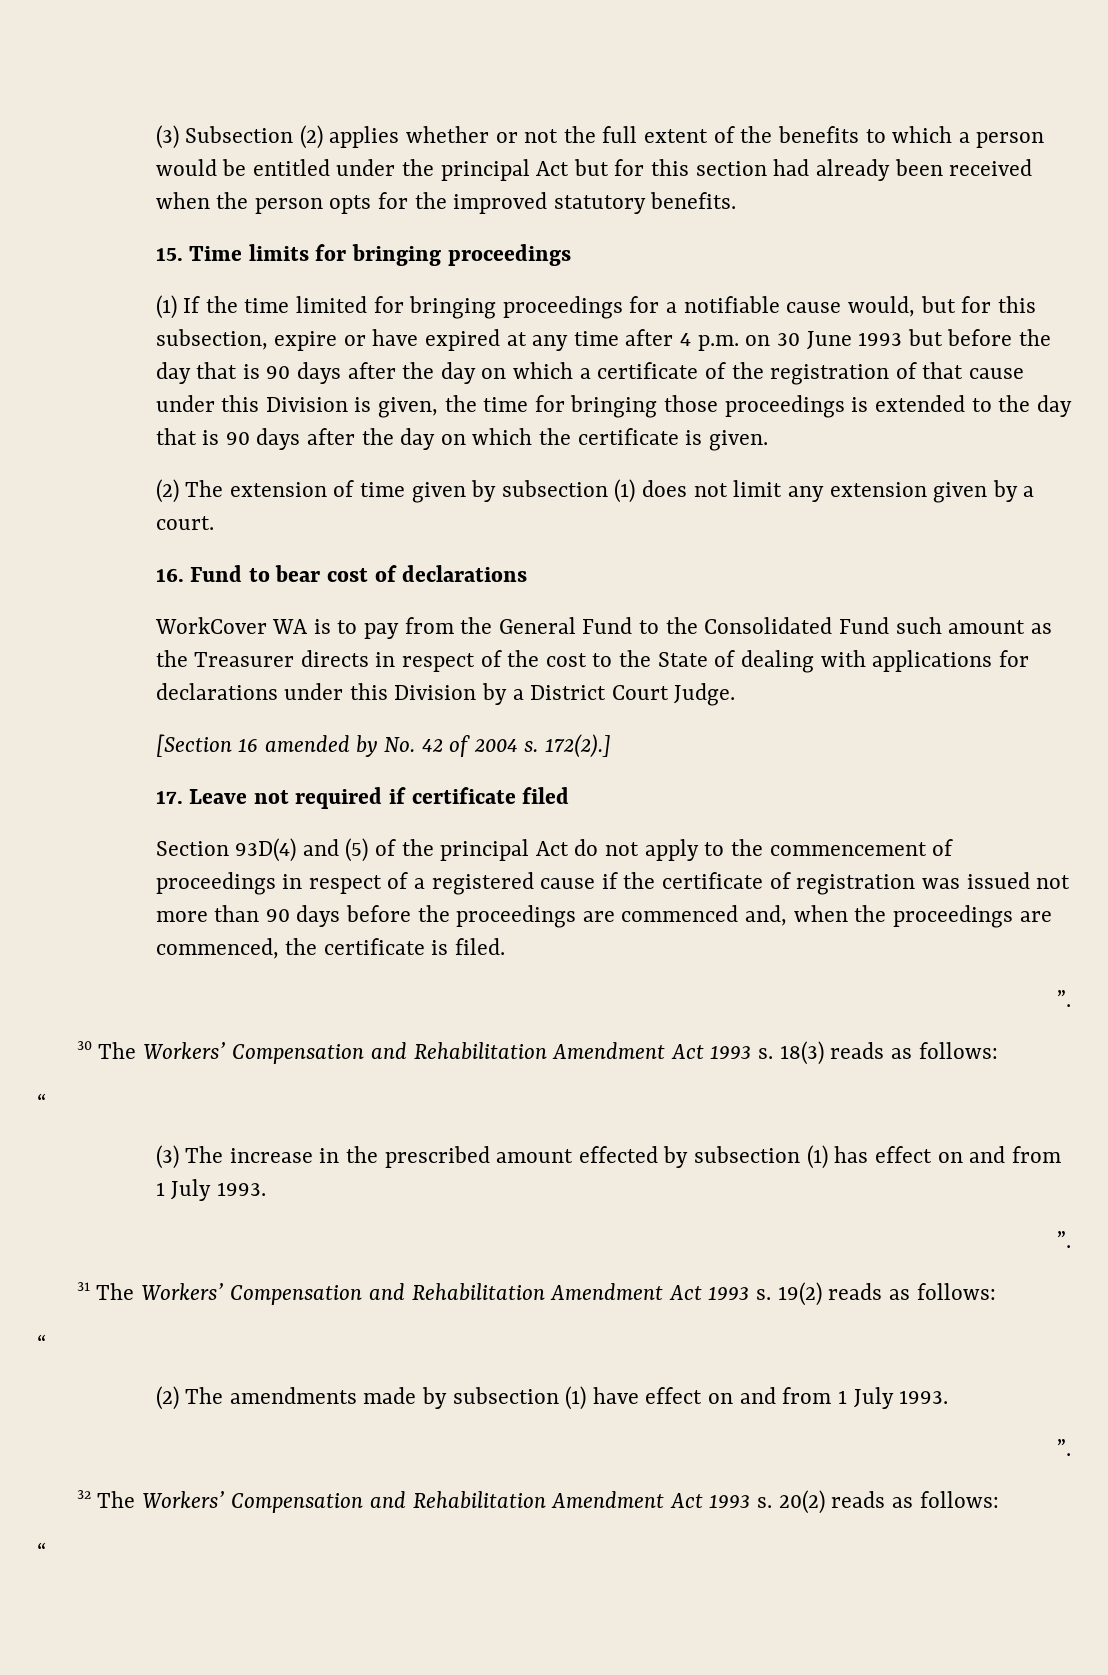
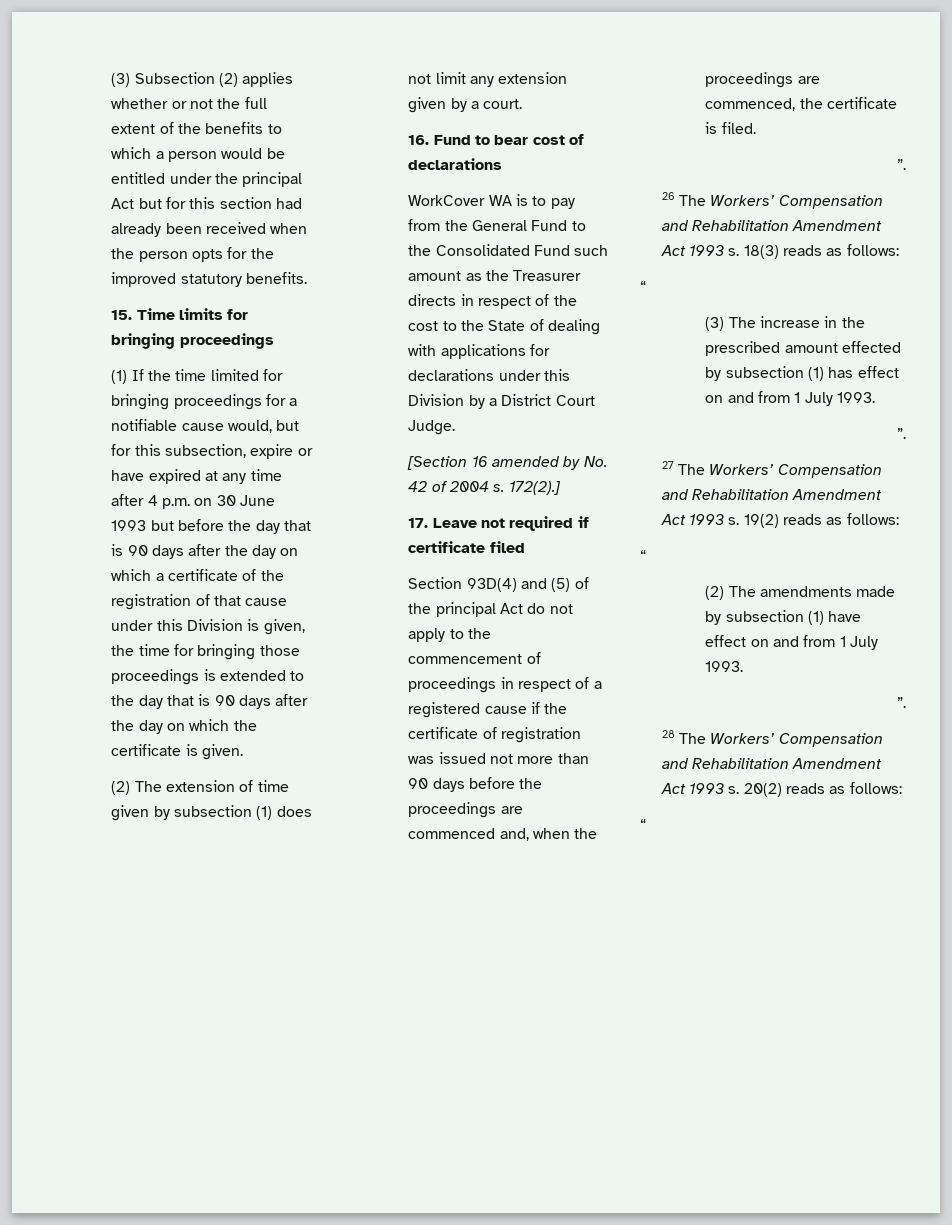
[76,1041,92,1050] 30 -> [661,192,675,200] 26
[76,1282,90,1291] 31 -> [661,461,674,469] 27
[76,1490,91,1499] 32 -> [661,730,675,738] 28

